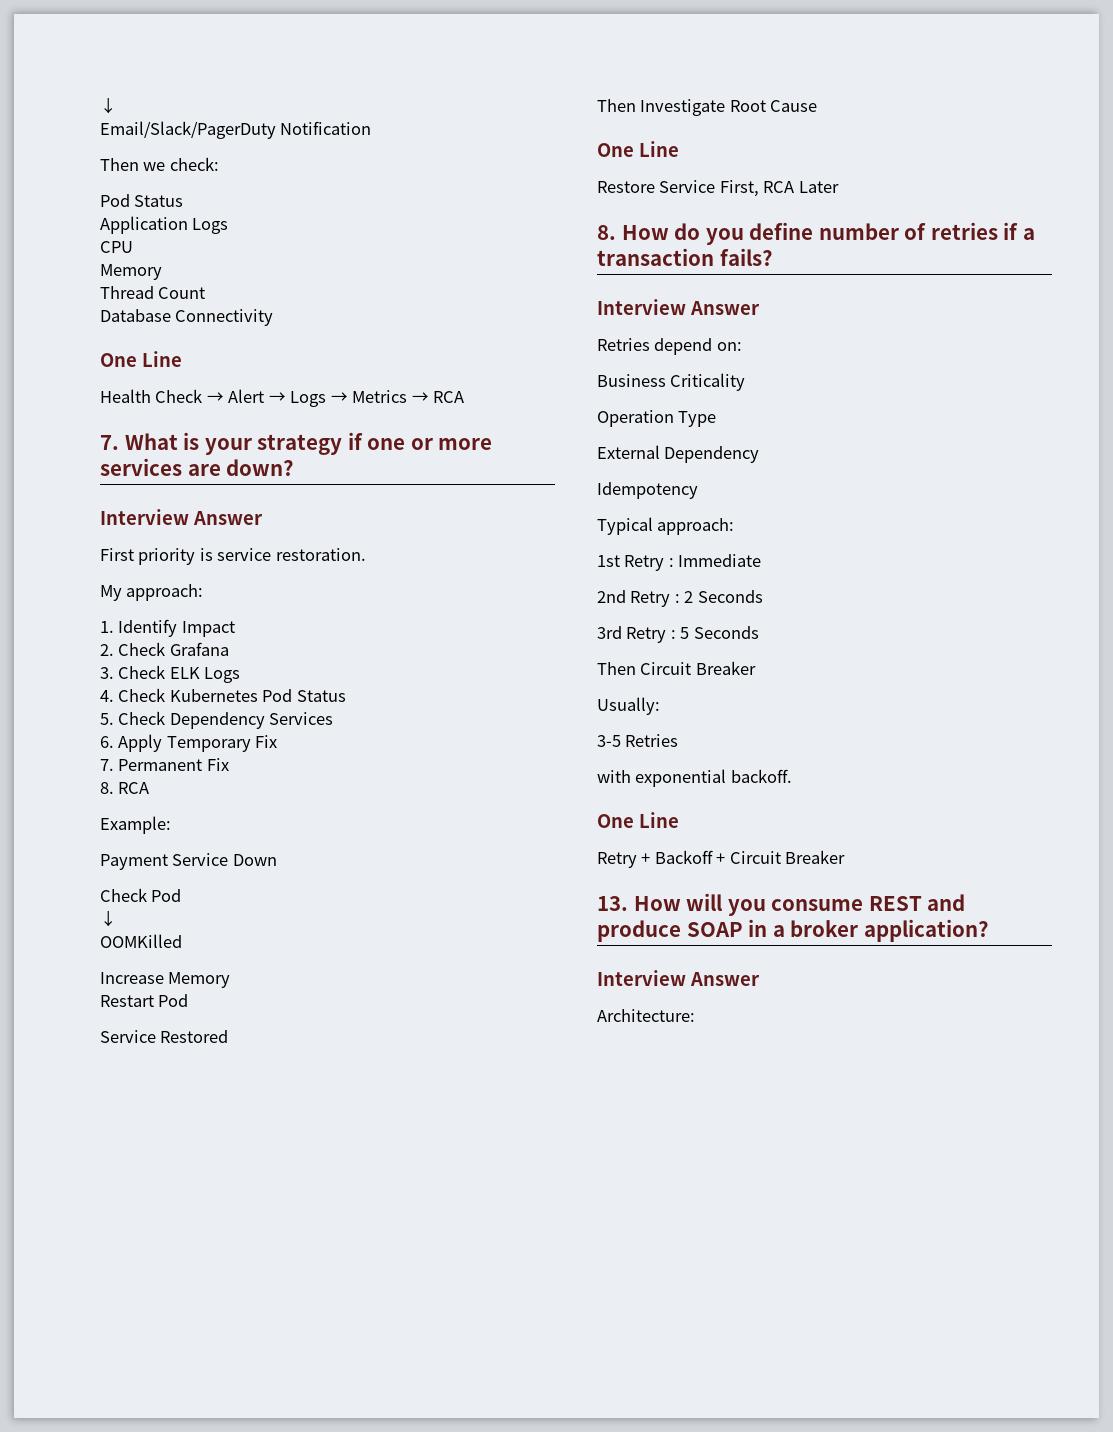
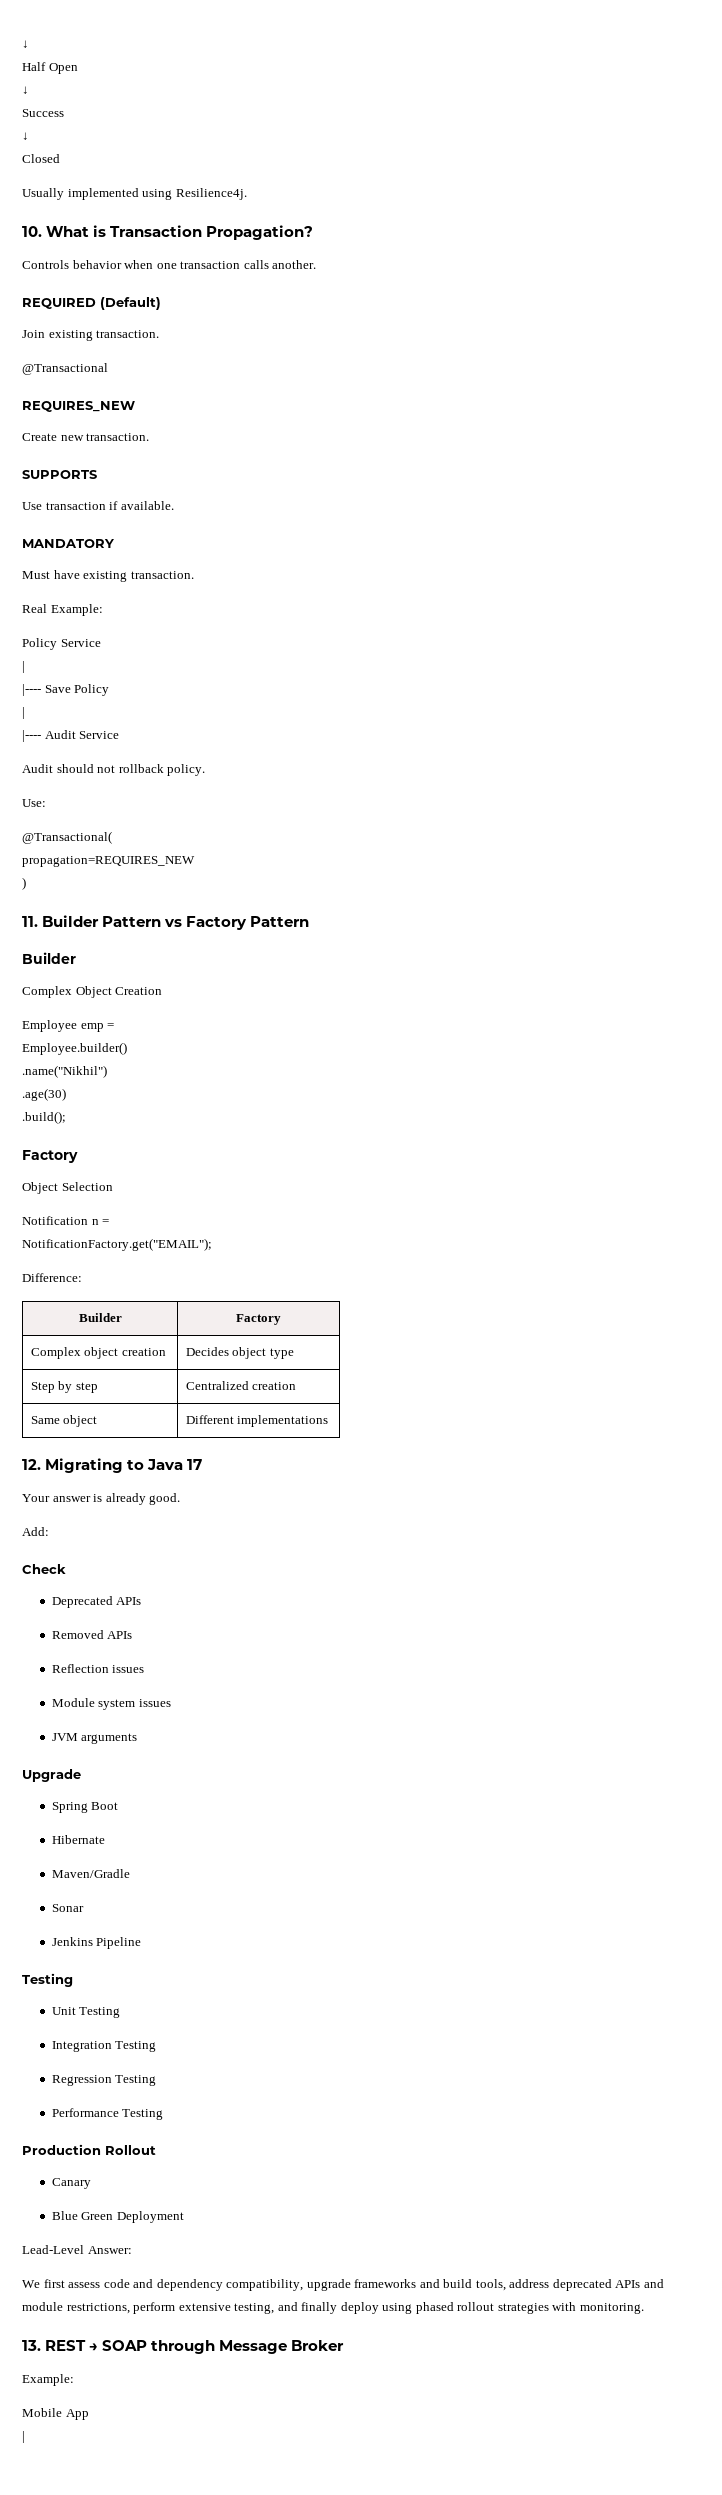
[100,98,117,114] [100,121,372,139] [100,157,219,171] [100,194,184,207] [100,216,229,234] [100,241,133,253] [100,264,162,280] [100,286,206,299] [100,309,274,326] [100,351,182,367] [100,389,465,407] [100,432,493,455] [100,458,295,476] [100,509,263,525] [100,548,366,565] [100,584,204,601] [100,619,235,637] [100,642,229,656] [100,665,241,683] [100,688,346,702] [100,711,334,729] [100,734,278,752] [100,758,229,771] [100,782,150,794] [100,816,171,834] [100,853,277,870] [100,888,182,902] [100,911,117,927] [100,934,182,948] [100,972,231,988] [100,994,189,1007] [100,1030,229,1043] [597,99,818,116] [597,141,679,157] [597,180,839,197] [597,222,1035,245] [597,248,773,266] [597,299,760,315] [597,338,742,355] [597,373,746,391] [597,410,717,427] [597,445,760,463] [597,482,698,499] [597,517,735,535] [597,554,762,571] [597,590,763,607] [597,626,759,643] [597,661,756,675] [597,697,660,715] [597,734,679,747] [597,769,792,787] [597,812,679,828] [597,850,846,868] [597,893,966,916] [597,919,989,942] [597,970,760,986] [597,1009,695,1022] ↓ // Email/Slack/PagerDuty Notification // Then we check: // Pod Status // Application Logs // CPU // Memory // Thread Count // Database Connectivity // One Line // Health Check → Alert → Logs → Metrics → RCA // 7. What is your strategy if one or more services are down? // Interview Answer // First priority is service restoration. // My approach: // 1. Identify Impact // 2. Check Grafana // 3. Check ELK Logs // 4. Check Kubernetes Pod Status // 5. Check Dependency Services // 6. Apply Temporary Fix // 7. Permanent Fix // 8. RCA // Example: // Payment Service Down // Check Pod // ↓ // OOMKilled // Increase Memory // Restart Pod // Service Restored // Then Investigate Root Cause // One Line // Restore Service First, RCA Later // 8. How do you define number of retries if a transaction fails? // Interview Answer // Retries depend on: // Business Criticality // Operation Type // External Dependency // Idempotency // Typical approach: // 1st Retry : Immediate // 2nd Retry : 2 Seconds // 3rd Retry : 5 Seconds // Then Circuit Breaker // Usually: // 3-5 Retries // with exponential backoff. // One Line // Retry + Backoff + Circuit Breaker // 13. How will you consume REST and produce SOAP in a broker application? // Interview Answer // Architecture: -> [22,40,29,48] [22,62,78,74] [22,86,29,94] [22,109,64,117] [22,132,29,140] [22,154,60,163] [22,188,247,200] [22,225,314,240] [22,260,317,269] [22,297,161,310] [22,330,160,341] [22,363,108,375] [22,401,135,412] [22,433,150,441] [22,470,97,479] [22,501,174,510] [22,539,114,548] [22,570,194,582] [22,604,103,616] [22,638,101,650] [22,661,25,673] [22,684,110,696] [22,707,25,719] [22,730,120,742] [22,764,206,776] [22,799,46,807] [22,831,112,844] [22,856,195,867] [22,877,26,890] [22,915,310,930] [22,952,76,964] [22,986,163,998] [22,1020,115,1032] [22,1042,127,1055] [22,1065,107,1078] [22,1088,66,1101] [22,1111,66,1124] [22,1150,78,1163] [22,1182,113,1194] [22,1216,110,1225] [22,1238,212,1251] [22,1273,82,1282] [78,1313,122,1322] [236,1314,281,1325] [30,1347,166,1359] [185,1347,294,1359] [30,1381,98,1393] [185,1381,297,1390] [30,1415,98,1427] [185,1415,329,1427] [22,1458,203,1473] [22,1493,181,1505] [22,1527,49,1536] [22,1564,66,1574] [51,1596,142,1608] [51,1630,133,1639] [51,1664,145,1673] [51,1698,171,1710] [51,1733,138,1744] [22,1769,81,1782] [51,1802,119,1813] [51,1835,105,1844] [51,1869,130,1878] [51,1904,84,1912] [51,1937,142,1949] [22,1973,73,1987] [51,2007,121,2018] [51,2041,157,2052] [51,2075,157,2086] [51,2108,164,2120] [22,2144,156,2155] [51,2178,91,2189] [51,2211,184,2223] [22,2245,132,2254] [22,2279,664,2291] [22,2302,644,2314] [22,2340,345,2354] [22,2374,74,2386] [22,2408,89,2420] [22,2431,25,2443] ↓ // Half Open // ↓ // Success // ↓ // Closed // Usually implemented using Resilience4j. // 10. What is Transaction Propagation? // Controls behavior when one transaction calls another. // REQUIRED (Default) // Join existing transaction. // @Transactional // REQUIRES_NEW // Create new transaction. // SUPPORTS // Use transaction if available. // MANDATORY // Must have existing transaction. // Real Example: // Policy Service // | // |---- Save Policy // | // |---- Audit Service // Audit should not rollback policy. // Use: // @Transactional( // propagation=REQUIRES_NEW // ) // 11. Builder Pattern vs Factory Pattern // Builder // Complex Object Creation // Employee emp = // Employee.builder() // .name("Nikhil") // .age(30) // .build(); // Factory // Object Selection // Notification n = // NotificationFactory.get("EMAIL"); // Difference: // Builder | Factory // Complex object creation | Decides object type // Step by step | Centralized creation // Same object | Different implementations // 12. Migrating to Java 17 // Your answer is already good. // Add: // Check // Deprecated APIs // Removed APIs // Reflection issues // Module system issues // JVM arguments // Upgrade // Spring Boot // Hibernate // Maven/Gradle // Sonar // Jenkins Pipeline // Testing // Unit Testing // Integration Testing // Regression Testing // Performance Testing // Production Rollout // Canary // Blue Green Deployment // Lead-Level Answer: // We first assess code and dependency compatibility, upgrade frameworks and build tools, address deprecated APIs and module restrictions, perform extensive testing, and finally deploy using phased rollout strategies with monitoring. // 13. REST → SOAP through Message Broker // Example: // Mobile App // |

